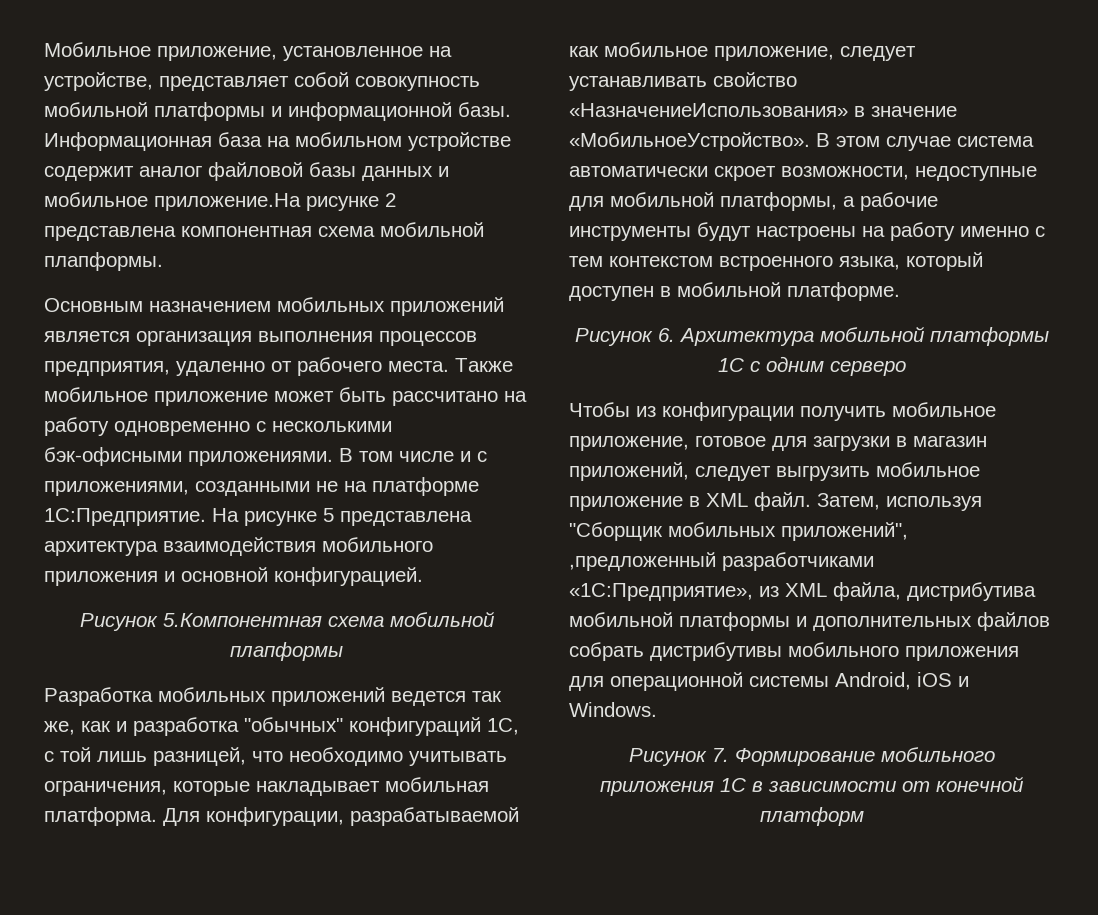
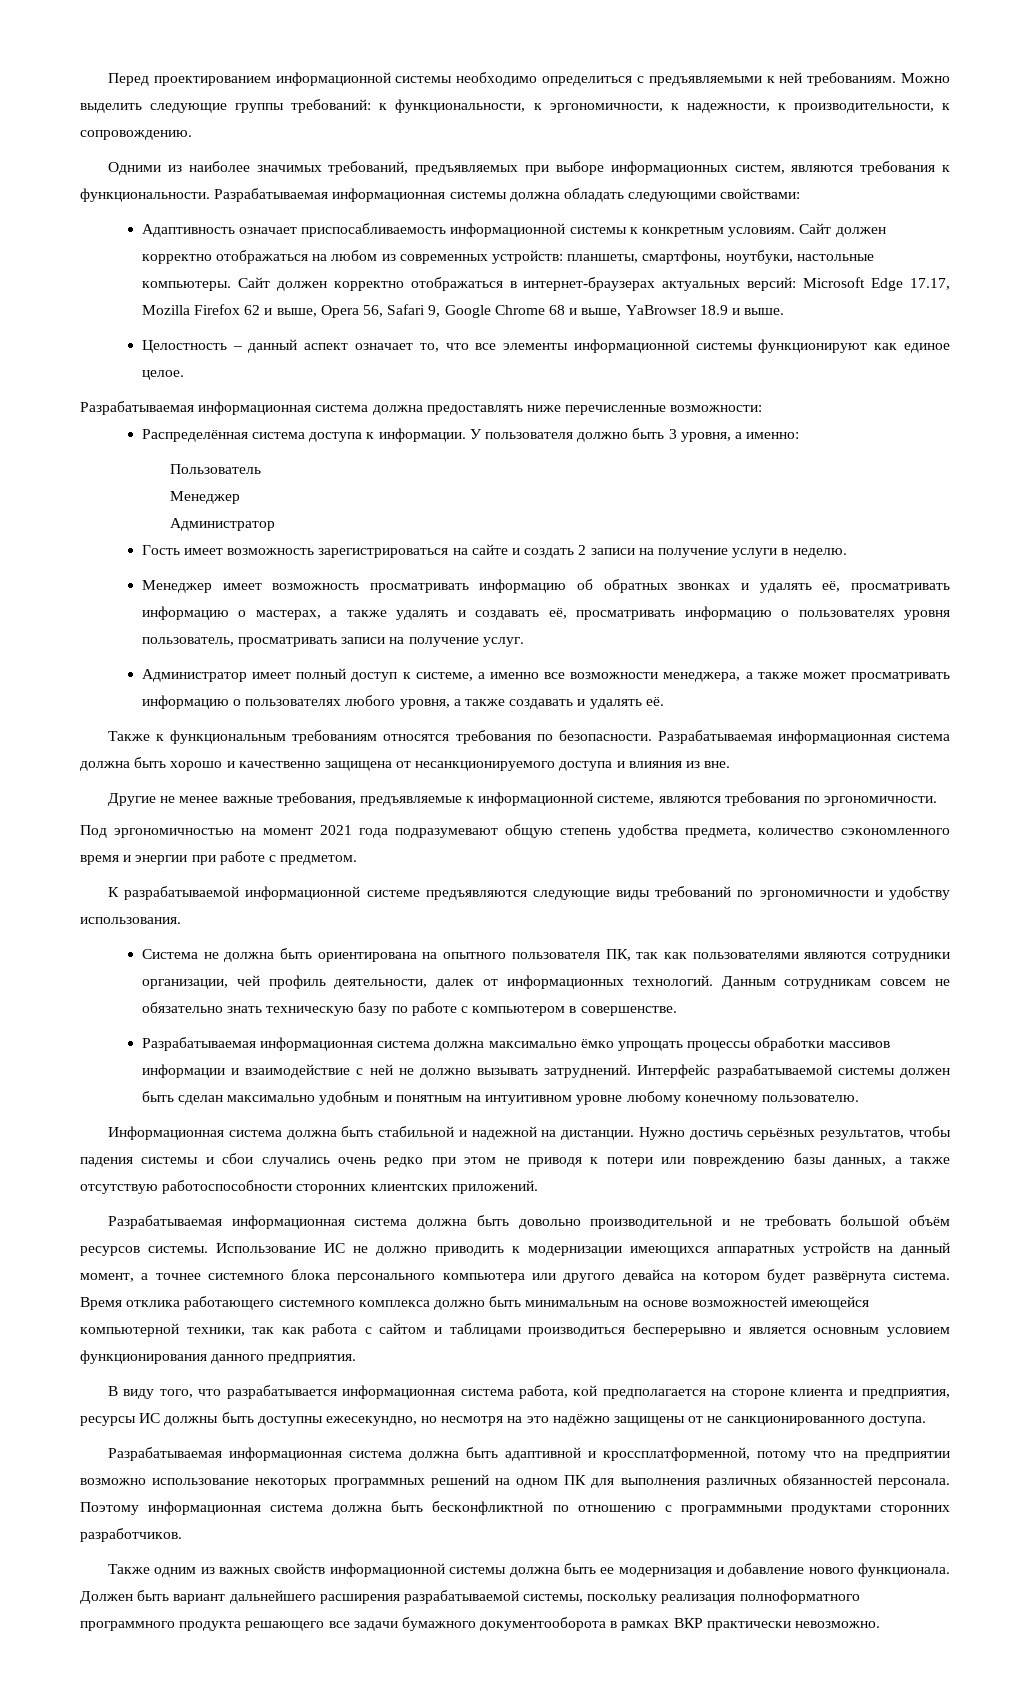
[44,42,452,61] [44,72,480,91] [44,102,511,121] [44,132,511,151] [44,162,449,181] [44,192,396,211] [44,222,484,241] [44,252,163,271] [44,297,504,316] [44,331,477,346] [44,357,513,376] [44,387,527,406] [44,417,392,436] [44,447,487,466] [44,477,479,496] [44,508,472,526] [44,537,433,556] [44,567,423,586] [79,611,494,631] [230,642,343,661] [44,687,502,706] [44,717,519,736] [44,747,507,766] [44,777,489,796] [44,807,519,826] [569,42,916,61] [569,72,797,91] [569,103,957,117] [569,132,1034,151] [569,166,1037,181] [569,192,938,211] [569,222,1045,241] [569,252,983,271] [569,282,900,301] [574,326,1049,346] [717,356,906,376] [569,402,996,421] [569,436,987,451] [569,462,980,481] [569,492,982,511] [569,522,908,541] [569,552,874,571] [569,582,1036,601] [569,612,1050,631] [569,642,1019,661] [569,672,969,691] [569,702,657,717] [628,747,995,766] [600,776,1023,796] [759,807,864,826] Мобильное приложение, установленное на устройстве, представляет собой совокупность мобильной платформы и информационной базы. Информационная база на мобильном устройстве содержит аналог файловой базы данных и мобильное приложение.На рисунке 2 представлена компонентная схема мобильной плапформы. // Основным назначением мобильных приложений является организация выполнения процессов предприятия, удаленно от рабочего места. Также мобильное приложение может быть рассчитано на работу одновременно с несколькими бэк-офисными приложениями. В том числе и с приложениями, созданными не на платформе 1С:Предприятие. На рисунке 5 представлена архитектура взаимодействия мобильного приложения и основной конфигурацией. // Рисунок 5.Компонентная схема мобильной плапформы // Разработка мобильных приложений ведется так же, как и разработка "обычных" конфигураций 1С, с той лишь разницей, что необходимо учитывать ограничения, которые накладывает мобильная платформа. Для конфигурации, разрабатываемой как мобильное приложение, следует устанавливать свойство «НазначениеИспользования» в значение «МобильноеУстройство». В этом случае система автоматически скроет возможности, недоступные для мобильной платформы, а рабочие инструменты будут настроены на работу именно с тем контекстом встроенного языка, который доступен в мобильной платформе. // Рисунок 6. Архитектура мобильной платформы 1С с одним серверо // Чтобы из конфигурации получить мобильное приложение, готовое для загрузки в магазин приложений, следует выгрузить мобильное приложение в XML файл. Затем, используя "Сборщик мобильных приложений", ,предложенный разработчиками «1С:Предприятие», из XML файла, дистрибутива мобильной платформы и дополнительных файлов собрать дистрибутивы мобильного приложения для операционной системы Android, iOS и Windows. // Рисунок 7. Формирование мобильного приложения 1С в зависимости от конечной платформ -> [107,72,950,86] [80,99,951,113] [80,130,192,140] [107,161,951,175] [80,188,801,202] [141,223,886,237] [141,250,874,264] [141,277,951,291] [141,304,785,318] [141,339,951,353] [141,370,184,380] [80,401,763,415] [141,428,800,442] [169,464,261,474] [169,491,240,504] [169,518,275,531] [141,544,847,558] [141,579,950,593] [141,606,950,620] [141,637,524,647] [141,668,951,682] [141,695,664,709] [107,730,950,744] [80,757,731,771] [107,792,938,806] [80,824,950,838] [80,851,358,865] [107,886,950,900] [80,917,181,924] [141,948,951,962] [141,975,951,989] [141,1002,677,1016] [141,1037,890,1051] [141,1064,950,1078] [141,1091,859,1105] [107,1126,952,1140] [80,1153,951,1167] [80,1180,538,1194] [107,1215,950,1229] [80,1242,950,1256] [80,1269,951,1283] [80,1296,870,1310] [80,1323,950,1337] [80,1350,357,1364] [107,1385,950,1399] [80,1412,926,1426] [107,1447,951,1461] [80,1474,950,1488] [80,1501,951,1515] [80,1528,182,1542] [107,1563,950,1577] [80,1590,860,1604] [80,1617,881,1631] Перед проектированием информационной системы необходимо определиться с предъявляемыми к ней требованиям. Можно выделить следующие группы требований: к функциональности, к эргономичности, к надежности, к производительности, к сопровождению. // Одними из наиболее значимых требований, предъявляемых при выборе информационных систем, являются требования к функциональности. Разрабатываемая информационная системы должна обладать следующими свойствами: // Адаптивность означает приспосабливаемость информационной системы к конкретным условиям. Сайт должен корректно отображаться на любом из современных устройств: планшеты, смартфоны, ноутбуки, настольные компьютеры. Сайт должен корректно отображаться в интернет-браузерах актуальных версий: Microsoft Edge 17.17, Mozilla Firefox 62 и выше, Opera 56, Safari 9, Google Chrome 68 и выше, YaBrowser 18.9 и выше. // Целостность – данный аспект означает то, что все элементы информационной системы функционируют как единое целое. // Разрабатываемая информационная система должна предоставлять ниже перечисленные возможности: // Распределённая система доступа к информации. У пользователя должно быть 3 уровня, а именно: // Пользователь // Менеджер // Администратор // Гость имеет возможность зарегистрироваться на сайте и создать 2 записи на получение услуги в неделю. // Менеджер имеет возможность просматривать информацию об обратных звонках и удалять её, просматривать информацию о мастерах, а также удалять и создавать её, просматривать информацию о пользователях уровня пользователь, просматривать записи на получение услуг. // Администратор имеет полный доступ к системе, а именно все возможности менеджера, а также может просматривать информацию о пользователях любого уровня, а также создавать и удалять её. // Также к функциональным требованиям относятся требования по безопасности. Разрабатываемая информационная система должна быть хорошо и качественно защищена от несанкционируемого доступа и влияния из вне. // Другие не менее важные требования, предъявляемые к информационной системе, являются требования по эргономичности. // Под эргономичностью на момент 2021 года подразумевают общую степень удобства предмета, количество сэкономленного время и энергии при работе с предметом. // К разрабатываемой информационной системе предъявляются следующие виды требований по эргономичности и удобству использования. // Система не должна быть ориентирована на опытного пользователя ПК, так как пользователями являются сотрудники организации, чей профиль деятельности, далек от информационных технологий. Данным сотрудникам совсем не обязательно знать техническую базу по работе с компьютером в совершенстве. // Разрабатываемая информационная система должна максимально ёмко упрощать процессы обработки массивов информации и взаимодействие с ней не должно вызывать затруднений. Интерфейс разрабатываемой системы должен быть сделан максимально удобным и понятным на интуитивном уровне любому конечному пользователю. // Информационная система должна быть стабильной и надежной на дистанции. Нужно достичь серьёзных результатов, чтобы падения системы и сбои случались очень редко при этом не приводя к потери или повреждению базы данных, а также отсутствую работоспособности сторонних клиентских приложений. // Разрабатываемая информационная система должна быть довольно производительной и не требовать большой объём ресурсов системы. Использование ИС не должно приводить к модернизации имеющихся аппаратных устройств на данный момент, а точнее системного блока персонального компьютера или другого девайса на котором будет развёрнута система. Время отклика работающего системного комплекса должно быть минимальным на основе возможностей имеющейся компьютерной техники, так как работа с сайтом и таблицами производиться бесперерывно и является основным условием функционирования данного предприятия. // В виду того, что разрабатывается информационная система работа, кой предполагается на стороне клиента и предприятия, ресурсы ИС должны быть доступны ежесекундно, но несмотря на это надёжно защищены от не санкционированного доступа. // Разрабатываемая информационная система должна быть адаптивной и кроссплатформенной, потому что на предприятии возможно использование некоторых программных решений на одном ПК для выполнения различных обязанностей персонала. Поэтому информационная система должна быть бесконфликтной по отношению с программными продуктами сторонних разработчиков. // Также одним из важных свойств информационной системы должна быть ее модернизация и добавление нового функционала. Должен быть вариант дальнейшего расширения разрабатываемой системы, поскольку реализация полноформатного программного продукта решающего все задачи бумажного документооборота в рамках ВКР практически невозможно.

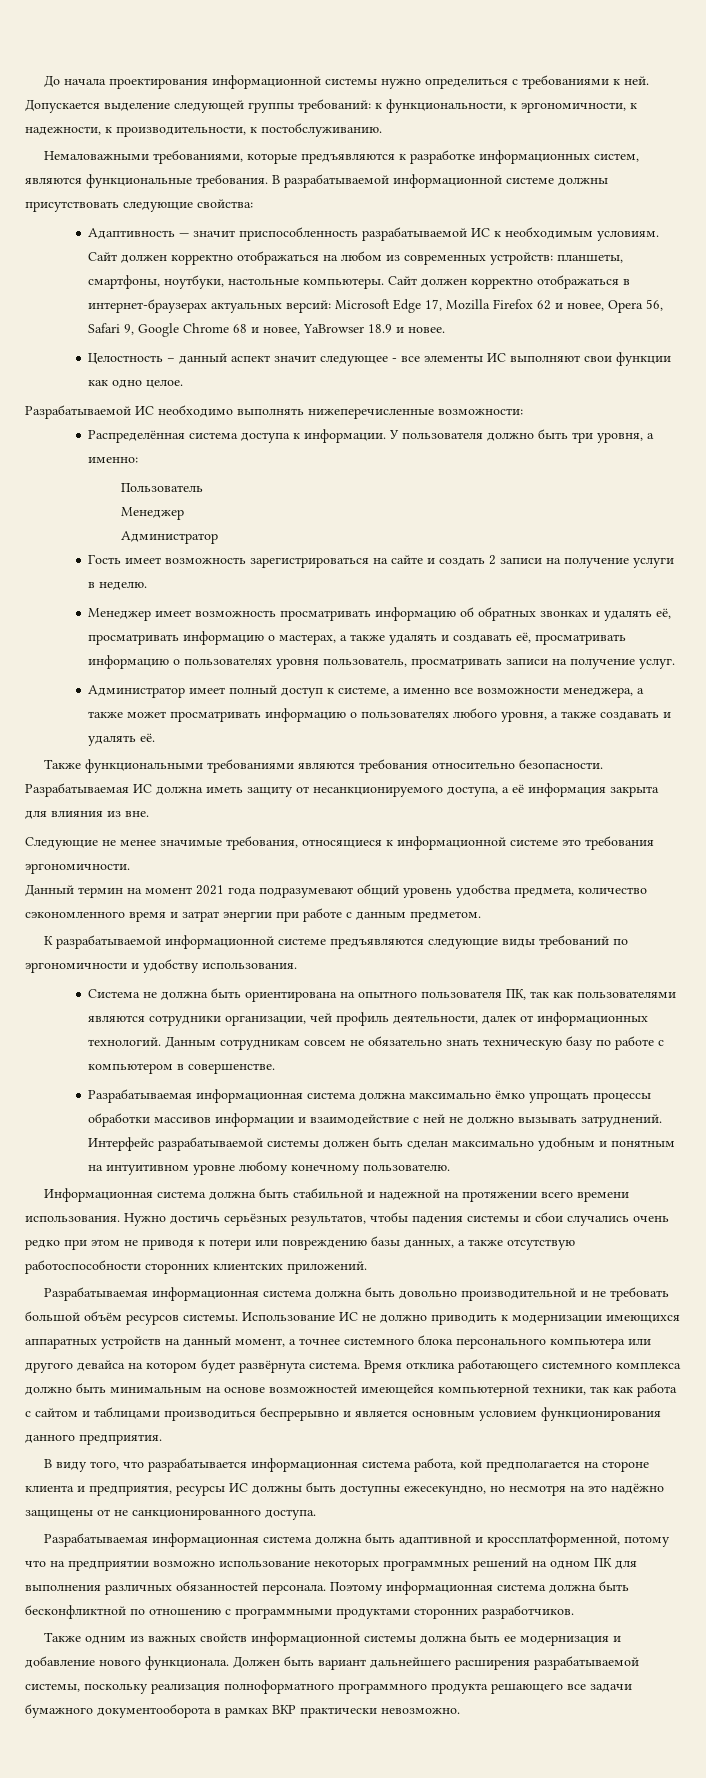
[107,72,538,86] Перед проектированием информационной системы необходимо -> [43,75,421,89] До начала проектирования информационной системы нужно
[648,72,950,86] [80,103,228,113] предъявляемыми к ней требованиям. Можно выделить следующие -> [521,75,649,89] [25,99,244,113] требованиями к ней. Допускается выделение следующей
[80,130,192,140] [107,161,951,175] [80,188,801,202] [141,223,725,237] сопровождению. // Одними из наиболее значимых требований, предъявляемых при выборе информационных систем, являются требования к функциональности. Разрабатываемая информационная системы должна обладать следующими свойствами: // Адаптивность означает приспосабливаемость информационной системы к конкретным -> [261,123,382,137] [43,150,639,164] [25,174,608,188] [25,199,253,212] [88,227,594,241] постобслуживанию. // Немаловажными требованиями, которые предъявляются к разработке информационных систем, являются функциональные требования. В разрабатываемой информационной системе должны присутствовать следующие свойства: // Адаптивность — значит приспособленность разрабатываемой ИС к необходимым
[910,278,951,290] 17.17, -> [425,299,443,311] 17,
[276,308,317,317] выше, -> [567,303,605,311] новее,
[581,308,622,317] выше, -> [263,327,301,335] новее,
[744,308,785,315] выше. -> [408,327,446,333] новее.
[355,339,951,353] [141,370,184,380] [80,401,667,415] означает то, что все элементы информационной системы функционируют как единое целое. // Разрабатываемая информационная система должна предоставлять ниже перечисленные -> [274,352,672,366] [88,380,184,388] [25,405,434,419] значит следующее - все элементы ИС выполняют свои функции как одно целое. // Разрабатываемой ИС необходимо выполнять нижеперечисленные
[668,429,677,439] 3 -> [572,432,594,443] три
[156,730,950,744] [80,757,625,771] к функциональным требованиям относятся требования по безопасности. Разрабатываемая информационная система должна быть хорошо и качественно защищена от несанкционируемого доступа и -> [84,759,603,773] [25,783,659,797] [25,811,47,819] функциональными требованиями являются требования относительно безопасности. Разрабатываемая ИС должна иметь защиту от несанкционируемого доступа, а её информация закрыта для
[107,793,156,806] Другие -> [25,837,98,850] Следующие
[222,792,821,806] важные требования, предъявляемые к информационной системе, являются требования по -> [160,836,654,850] значимые требования, относящиеся к информационной системе это требования
[80,825,234,838] Под эргономичностью -> [25,884,123,898] Данный термин
[505,824,611,838] общую степень -> [357,884,452,898] общий уровень
(132, 858) none -> [182,911,219,922] затрат
(276, 858) none -> [356,912,406,920] данным
[561,1130,635,1140] дистанции. -> [461,1191,629,1202] [25,1216,120,1222] протяжении всего времени использования.
[632,1323,726,1337] бесперерывно -> [260,1407,339,1421] беспрерывно

